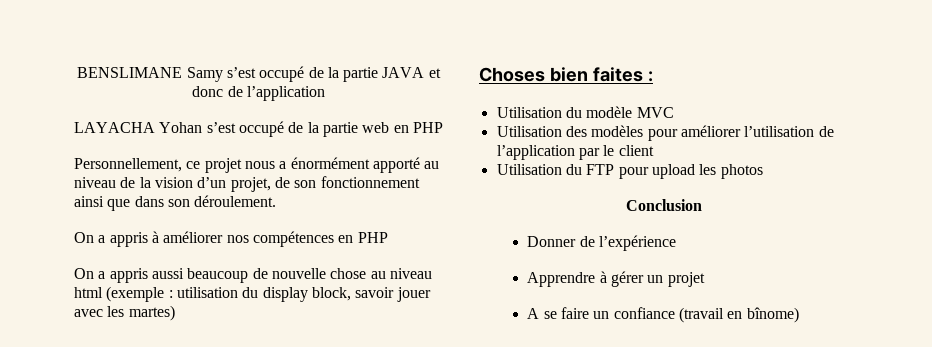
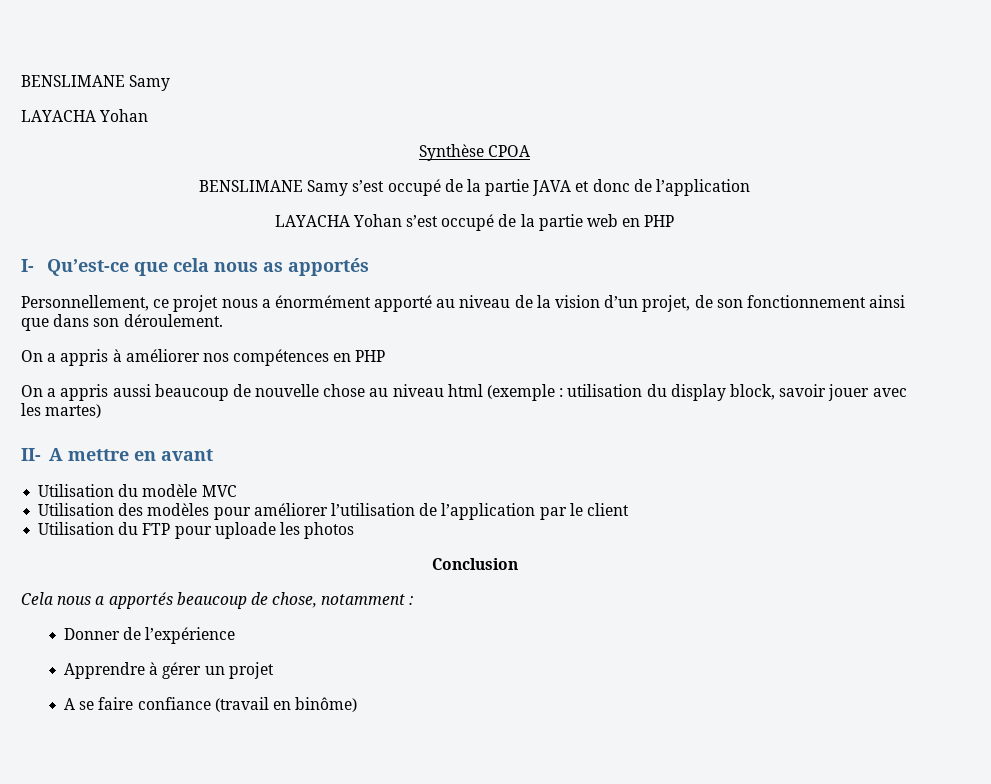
[77,67,223,82] BENSLIMANE Samy -> [21,75,171,91] [21,109,149,122] [418,144,531,161] [198,180,349,196] BENSLIMANE Samy // LAYACHA Yohan // Synthèse CPOA // BENSLIMANE Samy
(443, 127) none -> [21,258,370,276] // I- Qu’est-ce que cela nous as apportés
[479,67,653,82] Choses bien faites : -> [21,448,213,461] II- A mettre en avant
[651,164,695,179] upload -> [214,522,276,539] uploade
(702, 205) none -> [21,592,414,609] // Cela nous a apportés beaucoup de chose, notamment :
[593,311,610,319] un -> (134, 703) none
[746,307,799,323] bînome) -> [295,697,358,712] binôme)

